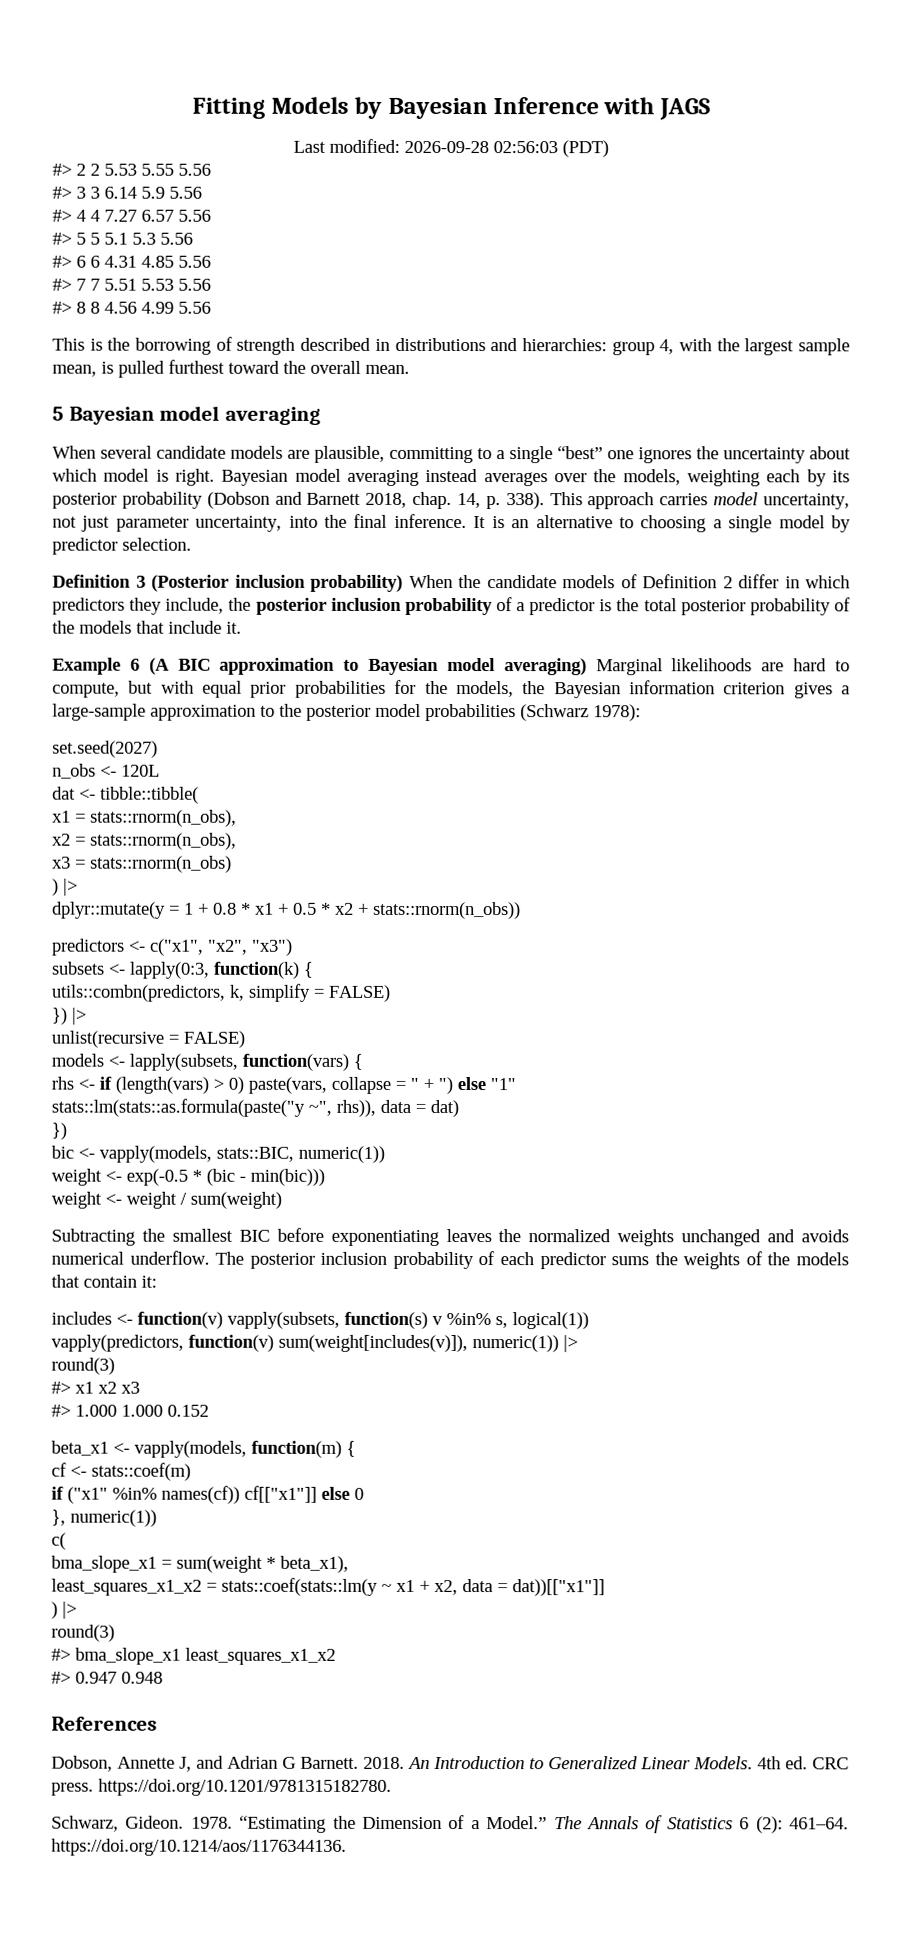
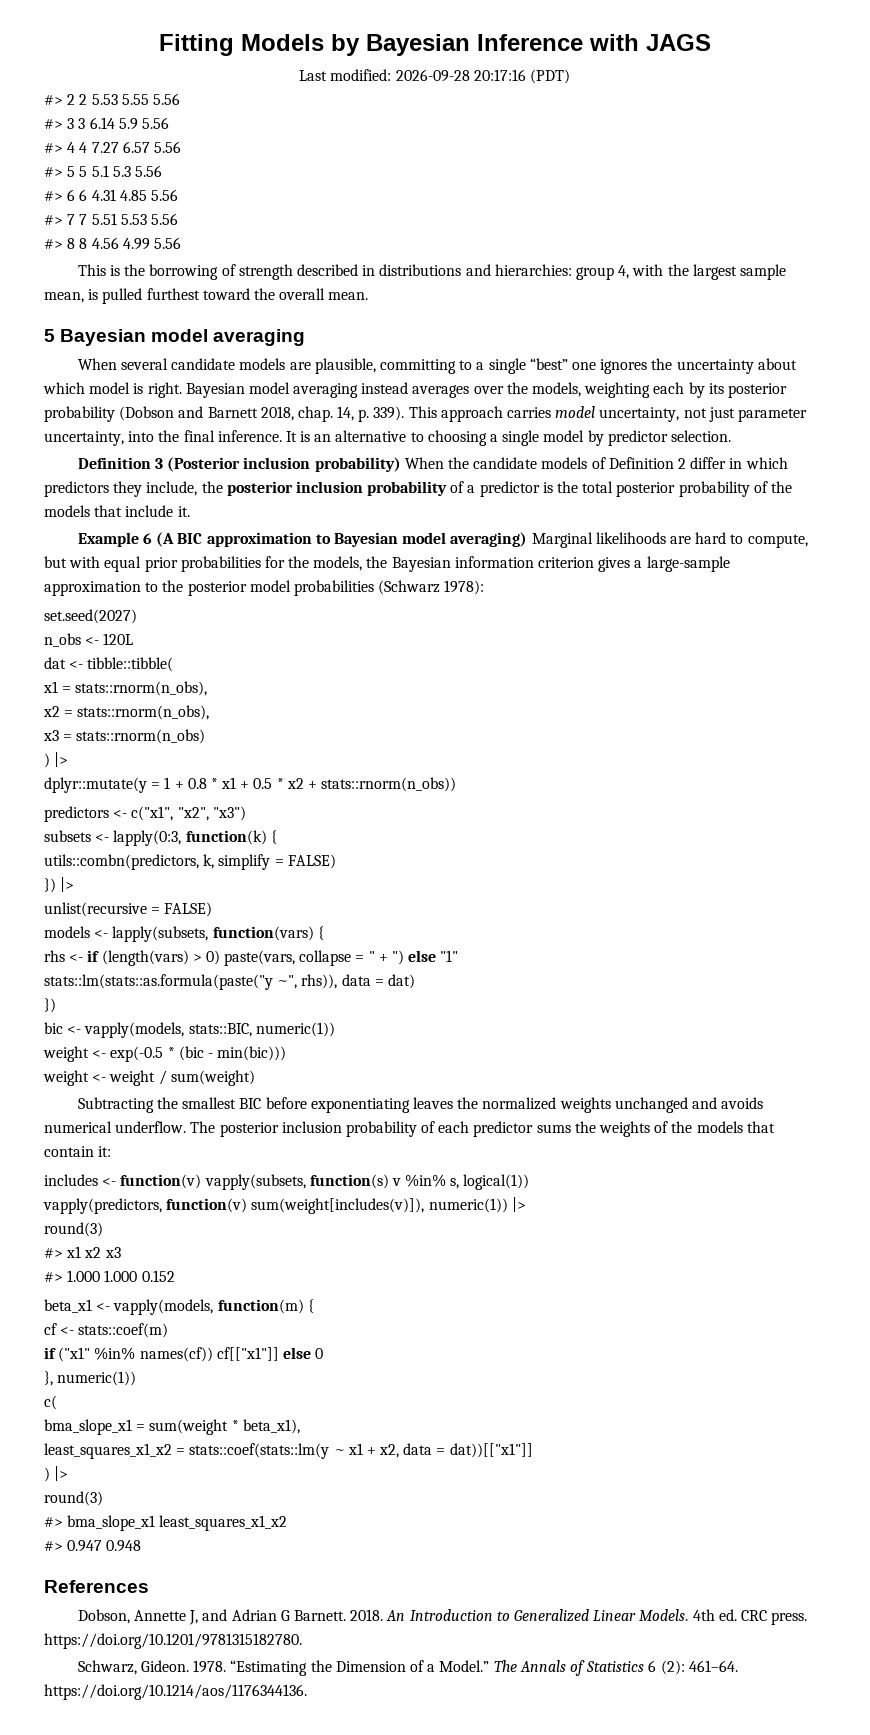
[493,141,558,154] 02:56:03 -> [473,69,526,81] 20:17:16
[505,492,545,510] 338). -> [373,406,405,421] 339).

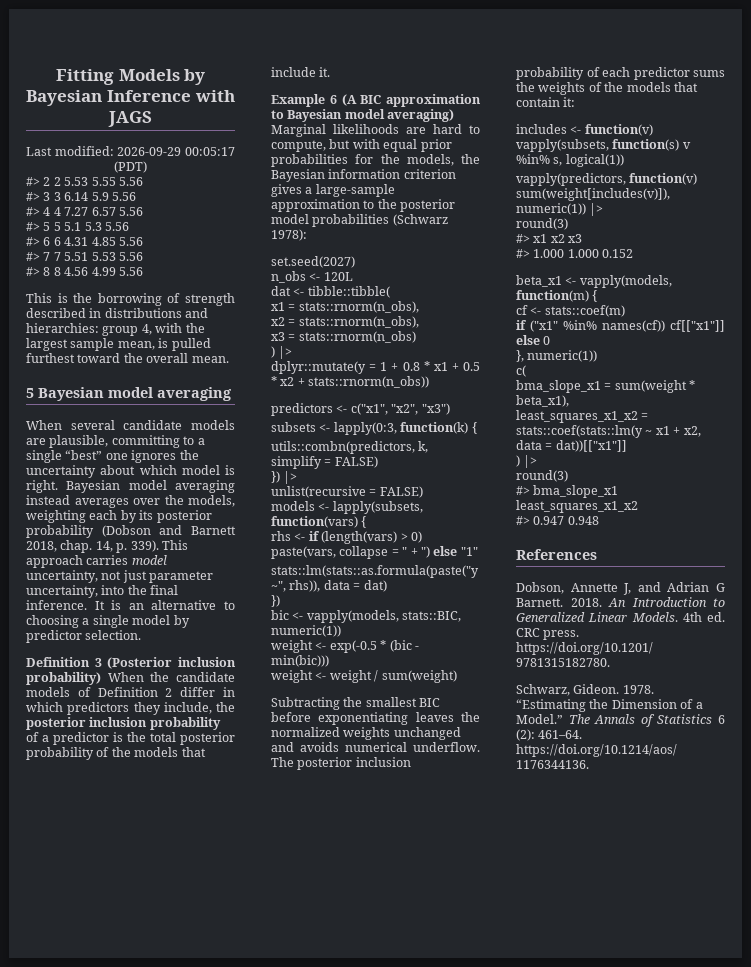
[395,69,526,82] 2026-09-28 20:17:16 -> [117,147,235,156] 2026-09-29 00:05:17

